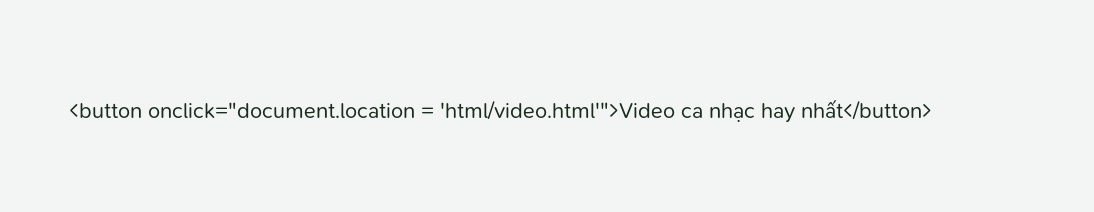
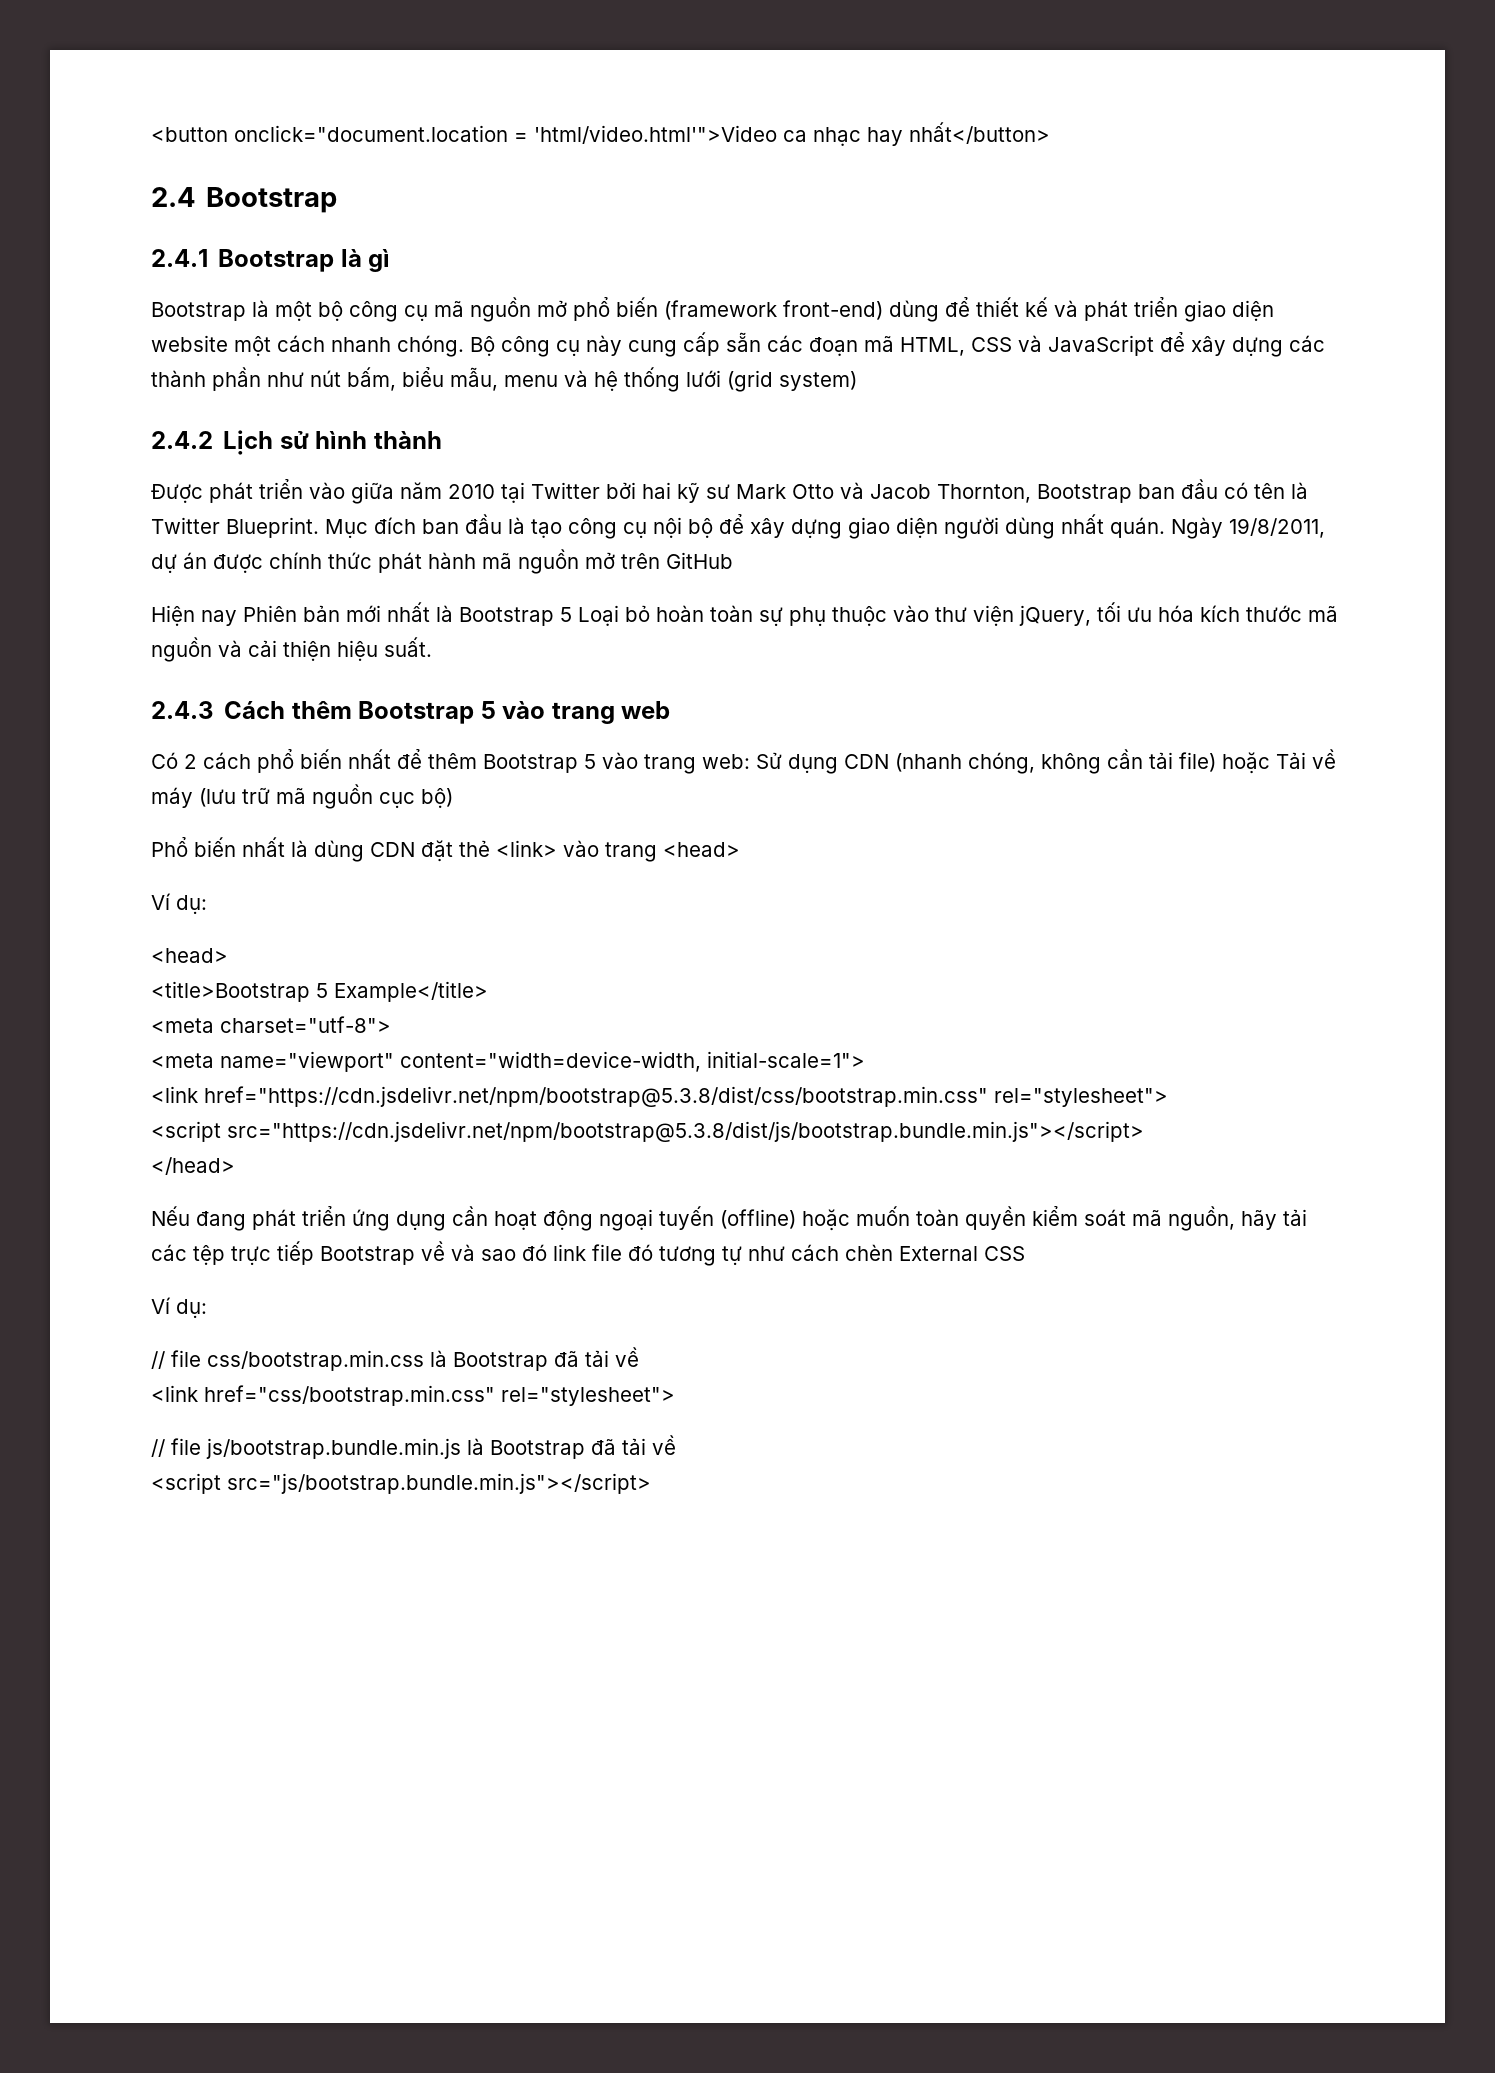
(932, 109) none -> [151,187,338,213] [151,249,391,272] [151,297,1274,322] [151,332,1325,357] [151,367,857,392] [151,430,442,455] [151,479,1308,504] [151,514,1325,539] [151,549,733,574] [151,602,1338,627] [151,637,432,662] [151,701,671,724] [151,749,1336,774] [151,784,453,809] [151,837,740,862] [151,893,207,915] [151,948,228,963] [151,981,488,1002] [151,1016,391,1033] [151,1051,865,1072] [151,1086,1168,1107] [151,1121,1144,1142] [151,1157,235,1175] [151,1206,1307,1231] [151,1241,1025,1266] [151,1297,207,1319] [151,1347,639,1371] [151,1385,675,1406] [151,1435,676,1459] [151,1473,651,1494] // 2.4 Bootstrap // 2.4.1 Bootstrap là gì // Bootstrap là một bộ công cụ mã nguồn mở phổ biến (framework front-end) dùng để thiết kế và phát triển giao diện website một cách nhanh chóng. Bộ công cụ này cung cấp sẵn các đoạn mã HTML, CSS và JavaScript để xây dựng các thành phần như nút bấm, biểu mẫu, menu và hệ thống lưới (grid system) // 2.4.2 Lịch sử hình thành // Được phát triển vào giữa năm 2010 tại Twitter bởi hai kỹ sư Mark Otto và Jacob Thornton, Bootstrap ban đầu có tên là Twitter Blueprint. Mục đích ban đầu là tạo công cụ nội bộ để xây dựng giao diện người dùng nhất quán. Ngày 19/8/2011, dự án được chính thức phát hành mã nguồn mở trên GitHub // Hiện nay Phiên bản mới nhất là Bootstrap 5 Loại bỏ hoàn toàn sự phụ thuộc vào thư viện jQuery, tối ưu hóa kích thước mã nguồn và cải thiện hiệu suất. // 2.4.3 Cách thêm Bootstrap 5 vào trang web // Có 2 cách phổ biến nhất để thêm Bootstrap 5 vào trang web: Sử dụng CDN (nhanh chóng, không cần tải file) hoặc Tải về máy (lưu trữ mã nguồn cục bộ) // Phổ biến nhất là dùng CDN đặt thẻ <link> vào trang <head> // Ví dụ: // <head> // <title>Bootstrap 5 Example</title> // <meta charset="utf-8"> // <meta name="viewport" content="width=device-width, initial-scale=1"> // <link href="https://cdn.jsdelivr.net/npm/bootstrap@5.3.8/dist/css/bootstrap.min.css" rel="stylesheet"> // <script src="https://cdn.jsdelivr.net/npm/bootstrap@5.3.8/dist/js/bootstrap.bundle.min.js"></script> // </head> // Nếu đang phát triển ứng dụng cần hoạt động ngoại tuyến (offline) hoặc muốn toàn quyền kiểm soát mã nguồn, hãy tải các tệp trực tiếp Bootstrap về và sao đó link file đó tương tự như cách chèn External CSS // Ví dụ: // // file css/bootstrap.min.css là Bootstrap đã tải về // <link href="css/bootstrap.min.css" rel="stylesheet"> // // file js/bootstrap.bundle.min.js là Bootstrap đã tải về // <script src="js/bootstrap.bundle.min.js"></script>

